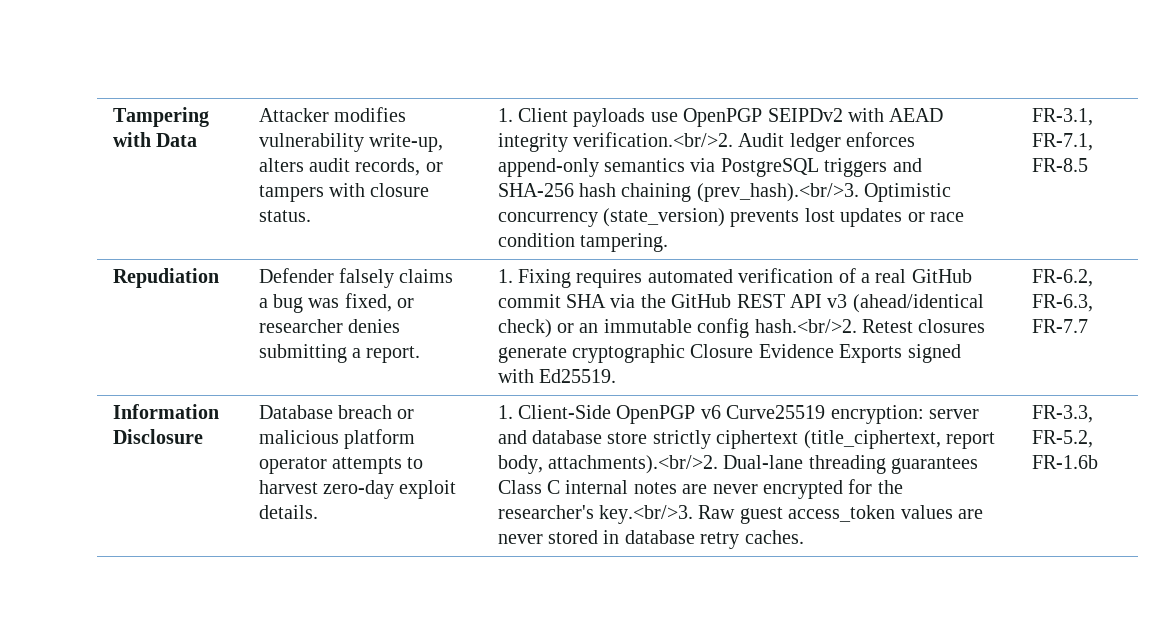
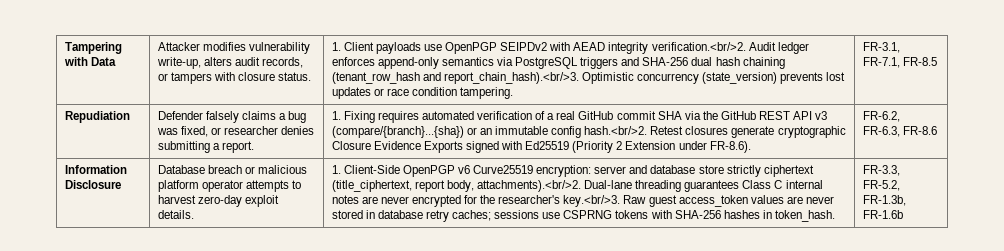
(574, 190) none -> [691,57,713,66] dual
[696,183,859,202] (prev_hash).<br/>3. -> [331,72,579,84] (tenant_row_hash and report_chain_hash).<br/>3.
[852,294,984,313] [497,319,552,338] (ahead/identical check) -> [331,126,464,138] (compare/{branch}...{sha})
[538,369,616,383] Ed25519. -> [525,141,751,153] Ed25519 (Priority 2 Extension under FR-8.6).
[1031,319,1088,333] FR-7.7 -> [902,126,937,135] FR-8.6
[744,530,804,544] caches. -> [452,210,835,222] caches; sessions use CSPRNG tokens with SHA-256 hashes in token_hash.
(1093, 439) none -> [862,195,906,206] FR-1.3b,

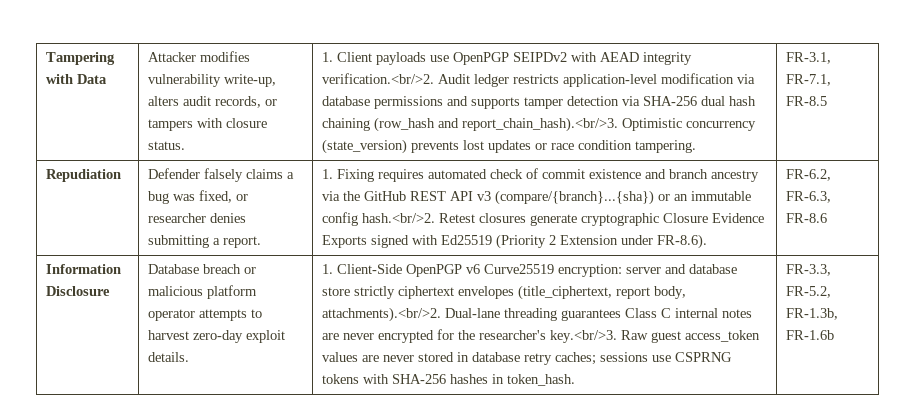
[331,57,640,69] enforces append-only semantics via PostgreSQL triggers and -> [513,73,756,87] [322,96,641,109] restricts application-level modification via database permissions and supports tamper detection via
[331,72,420,84] (tenant_row_hash -> [374,117,436,132] (row_hash
[477,111,682,120] verification of a real GitHub commit SHA -> [490,168,760,182] check of commit existence and branch ancestry
(814, 171) none -> [458,286,515,299] envelopes

